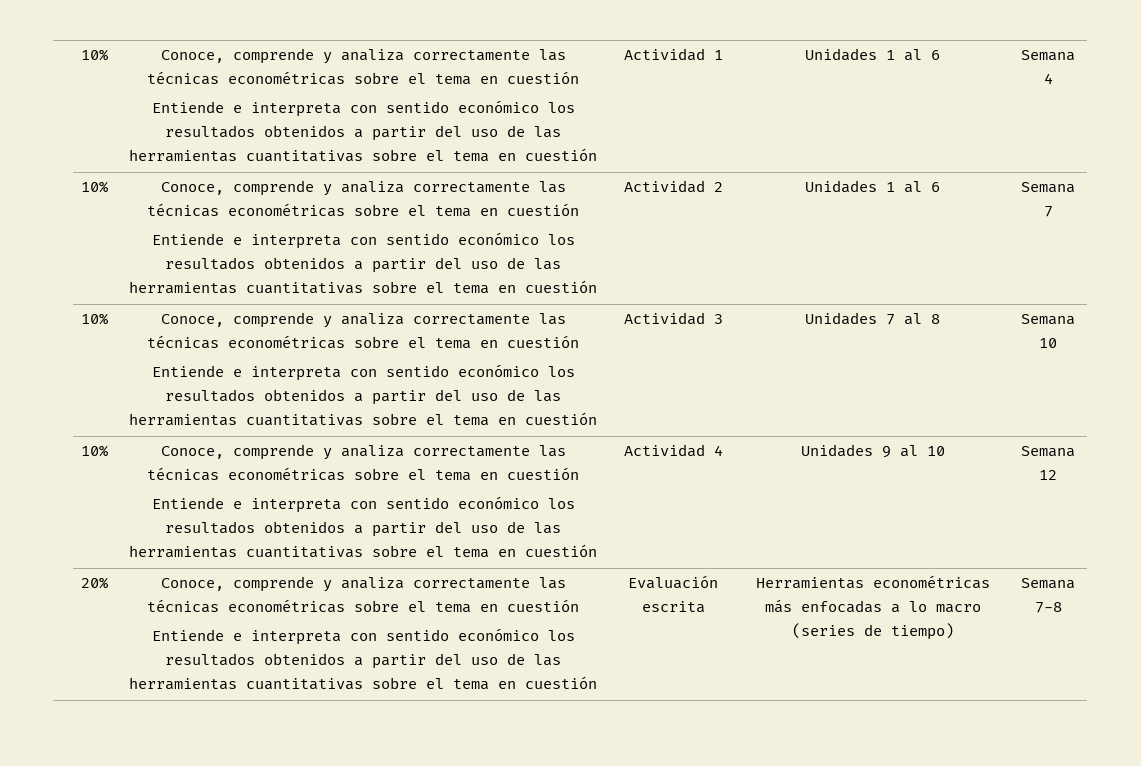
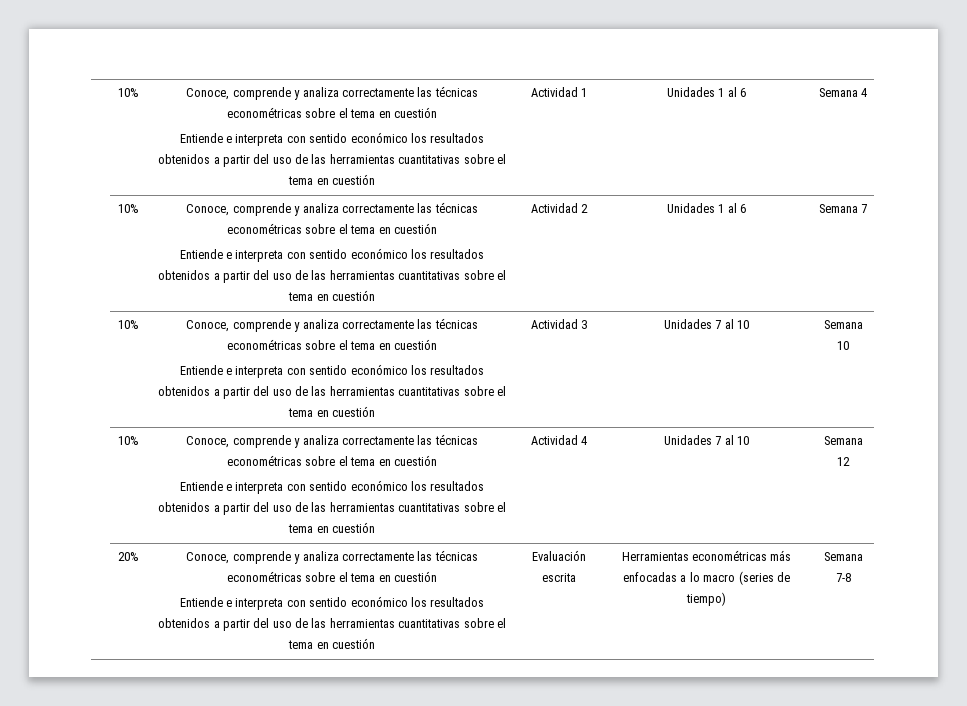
[931,314,940,324] 8 -> [737,320,750,329] 10
[881,446,891,458] 9 -> [715,436,722,445] 7

